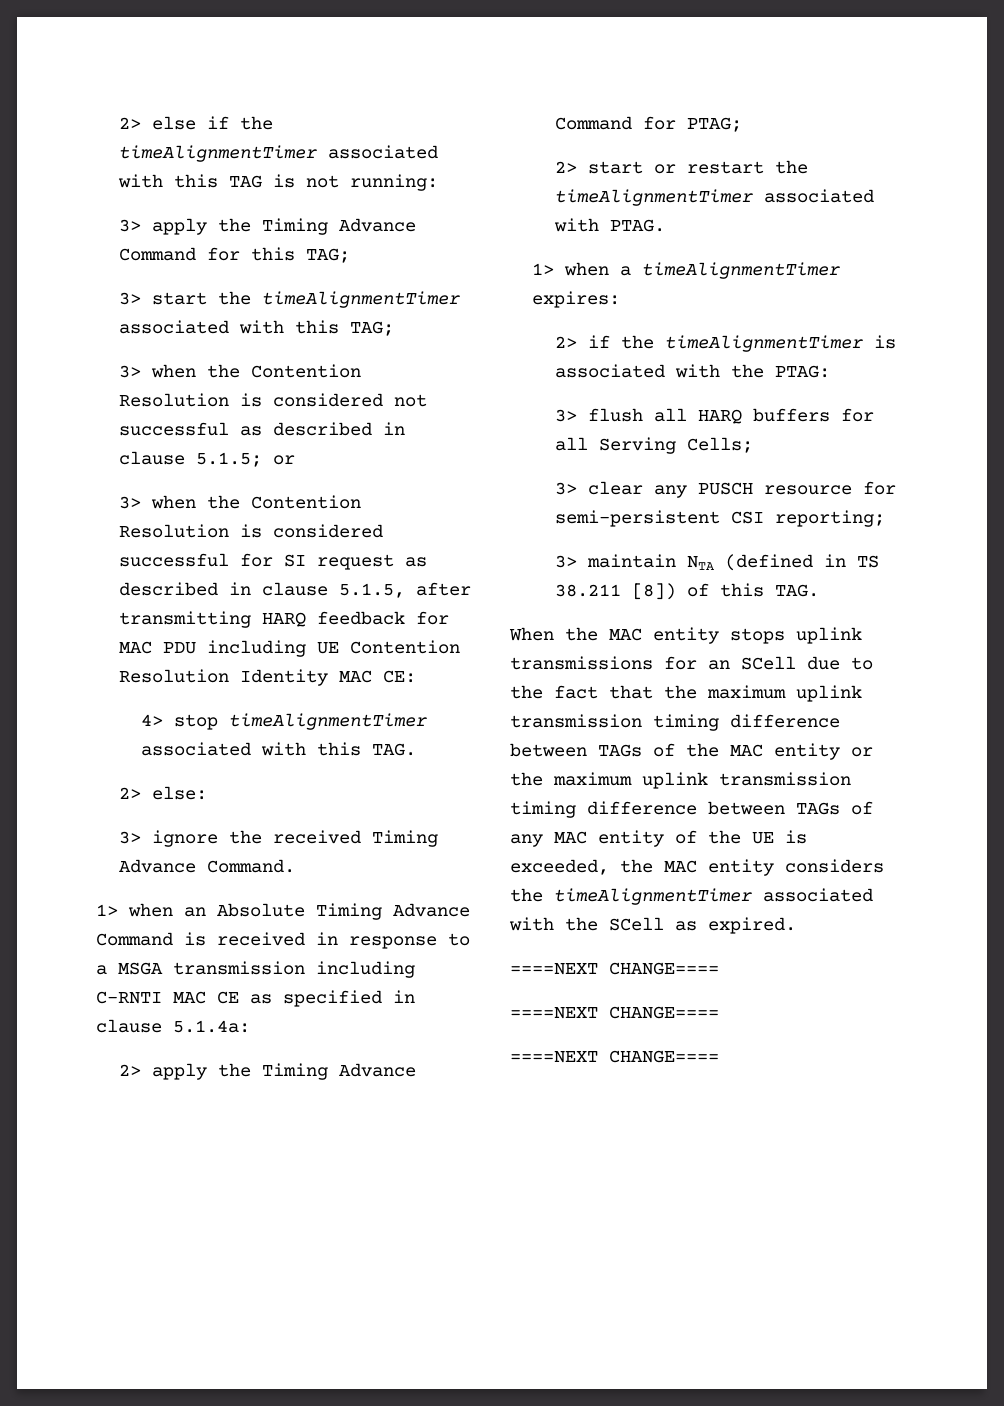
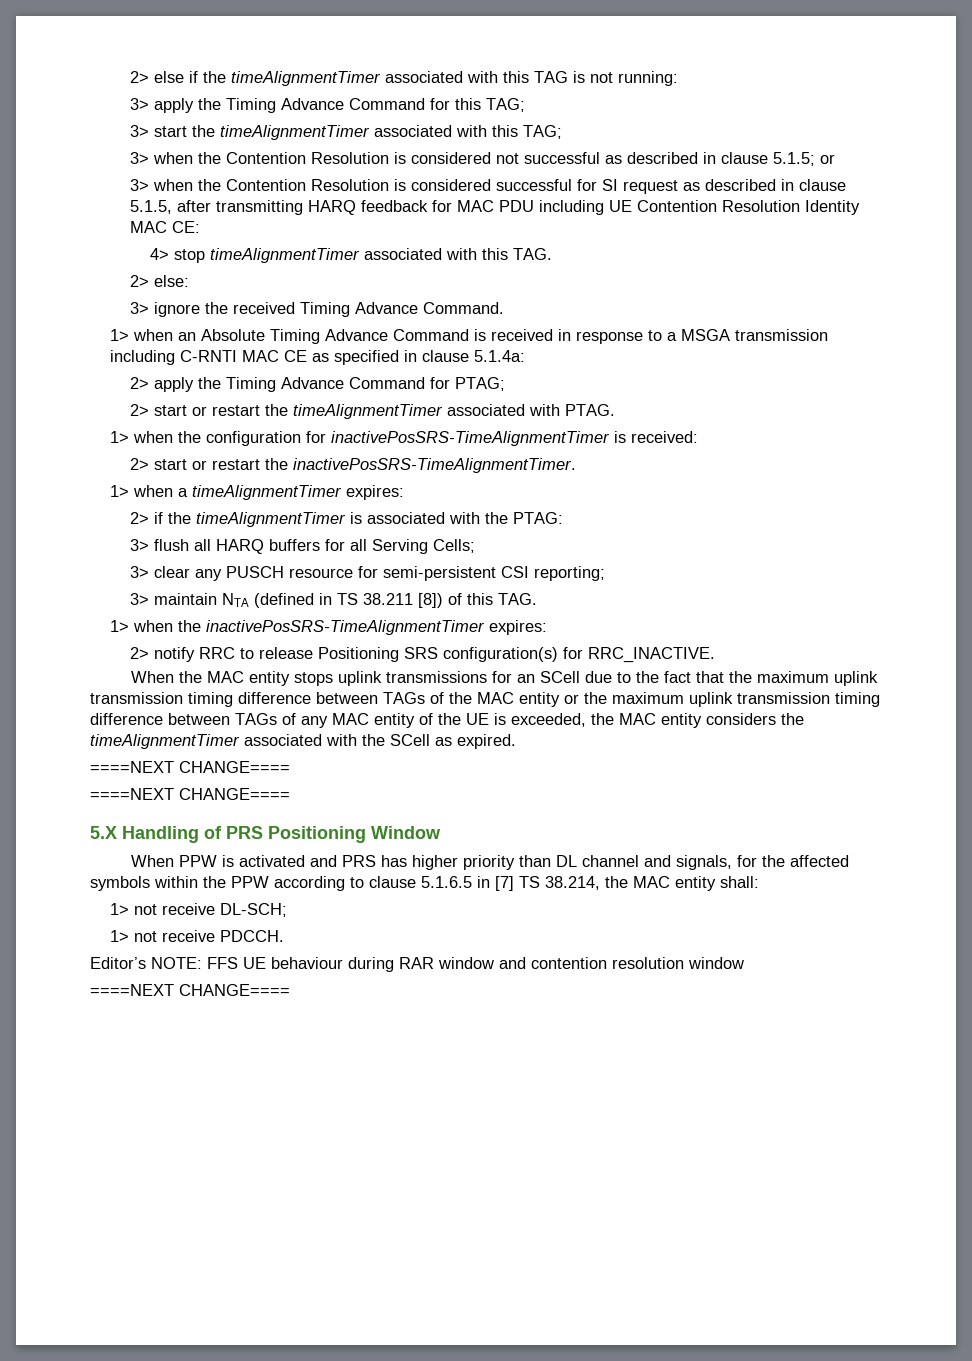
(665, 225) none -> [109,431,698,446] [129,458,576,473] // 1> when the configuration for inactivePosSRS-TimeAlignmentTimer is received: // 2> start or restart the inactivePosSRS-TimeAlignmentTimer.
(819, 590) none -> [109,620,547,635] [129,647,715,663] // 1> when the inactivePosSRS-TimeAlignmentTimer expires: // 2> notify RRC to release Positioning SRS configuration(s) for RRC_INACTIVE.
(719, 1012) none -> [90,826,441,843] [131,855,850,870] [90,876,759,891] [109,903,287,917] [109,930,284,942] [90,957,744,972] // 5.X Handling of PRS Positioning Window // When PPW is activated and PRS has higher priority than DL channel and signals, for the affected symbols within the PPW according to clause 5.1.6.5 in [7] TS 38.214, the MAC entity shall: // 1> not receive DL-SCH; // 1> not receive PDCCH. // Editor’s NOTE: FFS UE behaviour during RAR window and contention resolution window

